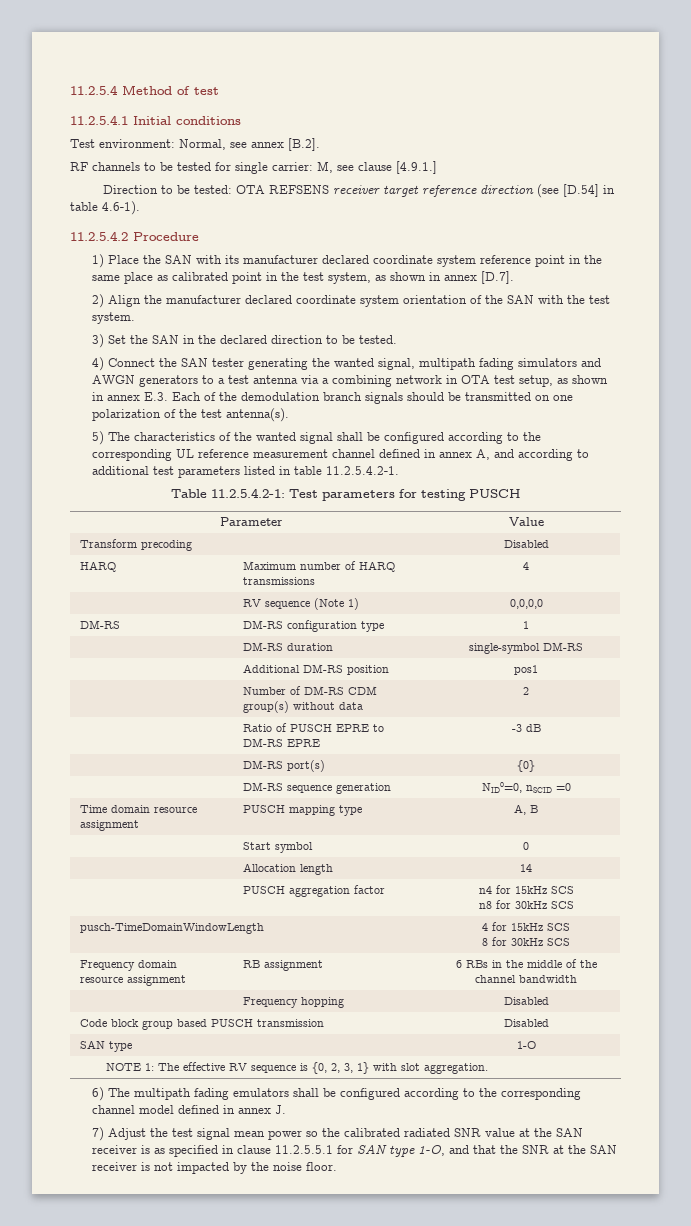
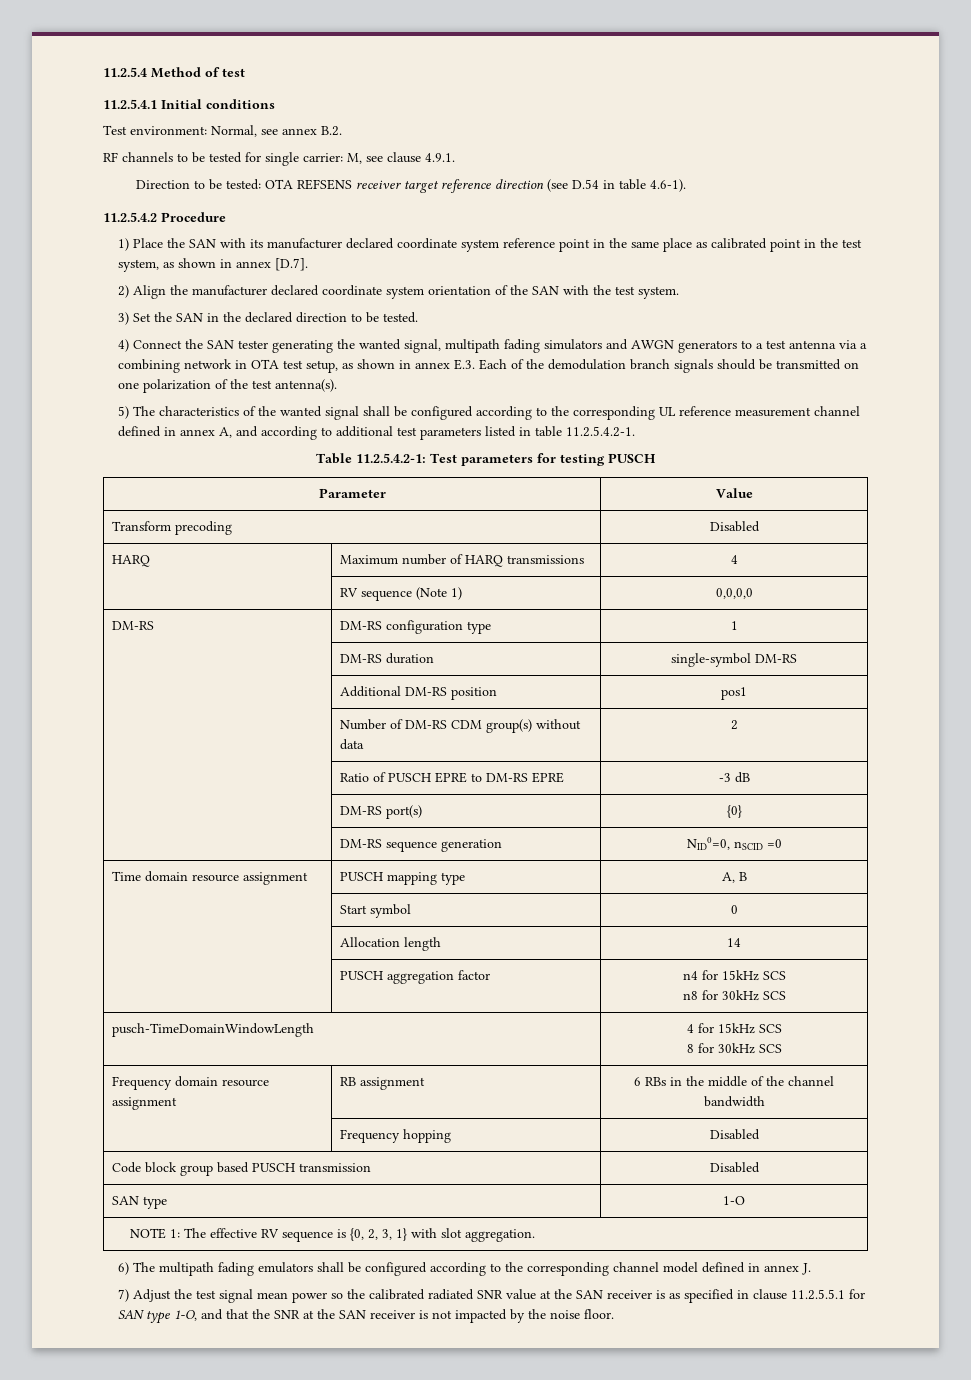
[288,138,320,151] [B.2]. -> [321,126,342,136] B.2.
[396,161,437,174] [4.9.1.] -> [425,153,455,162] 4.9.1.
[563,184,600,197] [D.54] -> [572,179,600,189] D.54

